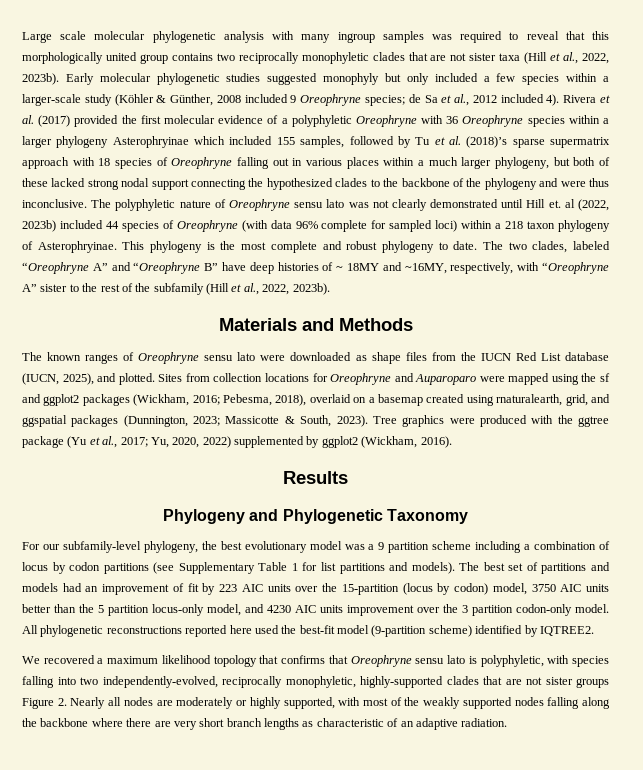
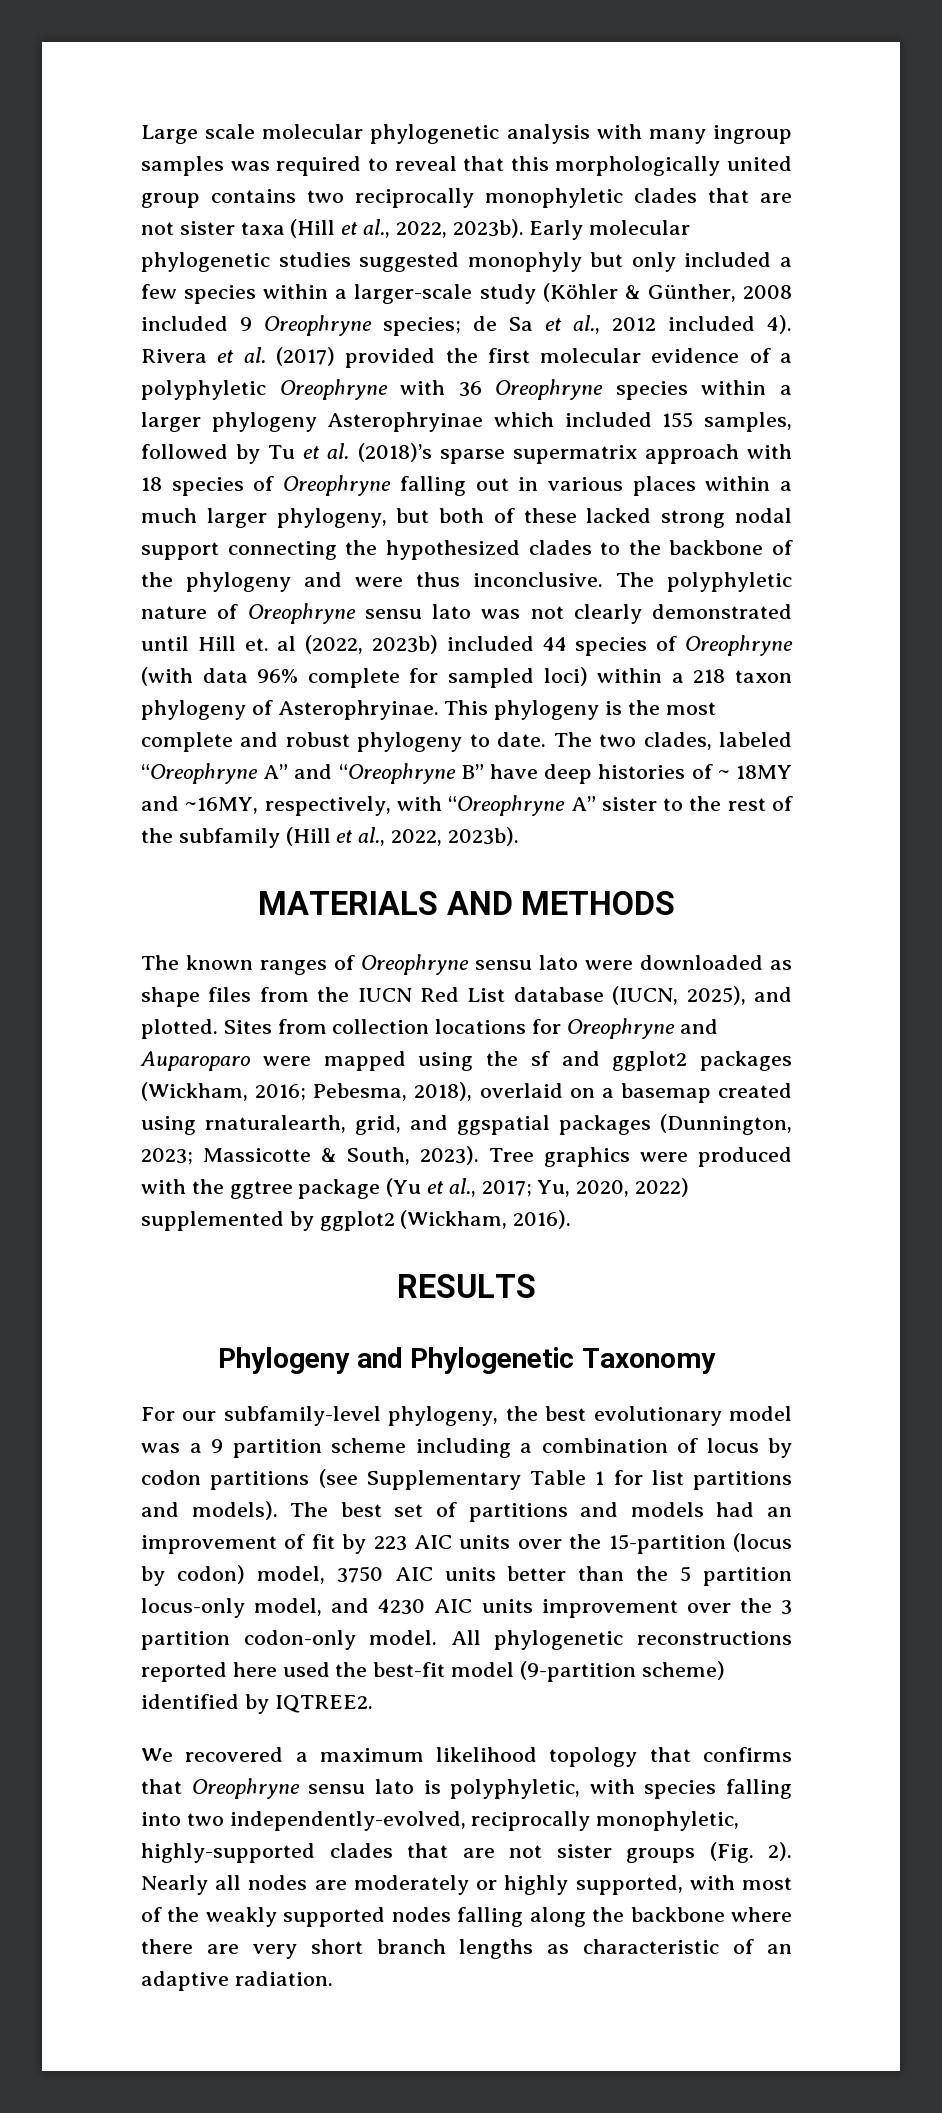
[218,318,413,331] Materials and Methods -> [257,891,676,915] MATERIALS AND METHODS
[283,471,348,484] Results -> [397,1274,536,1298] RESULTS
[22,698,67,709] Figure 2. -> [709,1842,792,1863] (Fig. 2).

